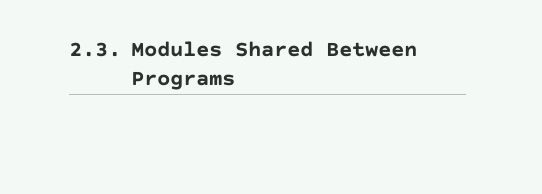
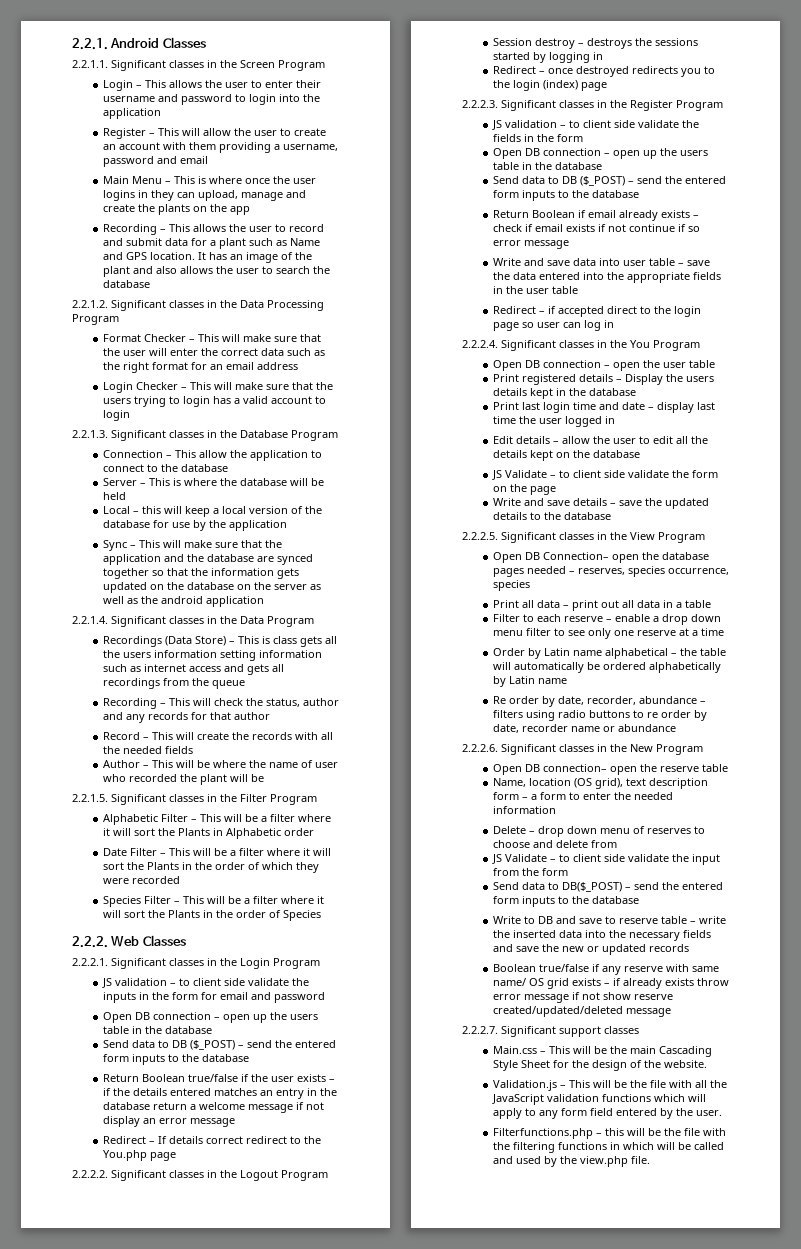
[69,41,418,57] [131,71,236,90] 2.3. Modules Shared Between Programs -> [72,37,206,50] [72,60,325,71] [102,80,321,91] [102,94,320,105] [102,108,161,119] [102,128,326,139] [102,142,338,153] [102,156,208,167] [102,176,316,184] [102,190,306,201] [102,204,250,215] [102,224,324,235] [102,238,320,249] [102,252,312,263] [102,266,330,277] [102,280,150,288] [72,300,324,311] [72,314,119,325] [102,334,321,342] [102,348,325,356] [102,362,298,373] [102,382,333,393] [102,396,326,407] [102,410,130,421] [72,430,338,441] [102,450,322,461] [102,464,228,472] [102,478,324,486] [102,492,126,500] [102,506,322,517] [102,520,287,531] [102,540,282,551] [102,554,313,565] [102,568,299,579] [102,582,321,593] [102,596,264,607] [72,616,314,627] [102,636,337,647] [102,650,322,661] [102,664,284,675] [102,678,245,689] [102,698,339,709] [102,712,270,723] [102,732,333,740] [102,746,193,754] [102,760,338,768] [102,774,264,785] [72,794,317,805] [102,814,331,825] [102,828,314,839] [102,848,331,856] [102,862,319,873] [102,876,180,884] [102,896,324,907] [102,910,321,921] [72,935,186,948] [72,958,320,969] [101,978,309,988] [102,992,325,1003] [102,1012,318,1023] [102,1026,212,1034] [102,1040,336,1050] [102,1054,249,1065] [102,1074,335,1082] [102,1088,337,1099] [102,1102,324,1113] [102,1116,235,1127] [102,1136,321,1144] [102,1150,176,1161] [72,1170,328,1181] [492,38,698,49] [492,52,603,63] [492,66,715,77] [492,80,607,91] [462,100,723,111] [491,120,699,130] [492,134,583,142] [492,148,708,159] [492,162,602,170] [492,176,726,186] [492,190,639,201] [492,210,699,221] [492,224,700,232] [492,240,569,249] [492,258,710,266] [492,272,721,283] [492,286,578,294] [492,306,701,317] [492,320,614,331] [462,340,700,351] [492,360,715,371] [492,374,714,385] [492,388,636,399] [492,402,715,413] [492,416,615,427] [492,436,708,444] [492,450,640,461] [491,470,718,480] [492,484,556,495] [492,498,709,509] [492,512,611,520] [462,532,705,543] [492,552,709,563] [492,566,729,577] [492,580,530,591] [492,600,711,611] [492,614,721,625] [492,628,724,639] [492,648,726,659] [492,662,721,673] [492,676,567,687] [492,696,706,707] [492,710,707,721] [492,724,676,733] [462,744,703,755] [492,764,728,775] [492,778,708,789] [492,792,673,800] [492,806,556,814] [492,826,705,837] [492,840,617,848] [491,854,720,865] [492,868,568,876] [492,882,723,892] [492,896,639,907] [492,916,726,924] [492,930,711,941] [492,944,689,955] [492,964,719,975] [492,978,729,989] [492,992,673,1003] [492,1006,671,1017] [462,1026,639,1037] [492,1046,712,1057] [492,1060,707,1071] [492,1080,727,1091] [491,1094,706,1105] [492,1108,722,1119] [492,1128,726,1139] [492,1142,724,1153] [492,1156,650,1167] 2.2.1. Android Classes // 2.2.1.1. Significant classes in the Screen Program // Login – This allows the user to enter their username and password to login into the application // Register – This will allow the user to create an account with them providing a username, password and email // Main Menu – This is where once the user logins in they can upload, manage and create the plants on the app // Recording – This allows the user to record and submit data for a plant such as Name and GPS location. It has an image of the plant and also allows the user to search the database // 2.2.1.2. Significant classes in the Data Processing Program // Format Checker – This will make sure that the user will enter the correct data such as the right format for an email address // Login Checker – This will make sure that the users trying to login has a valid account to login // 2.2.1.3. Significant classes in the Database Program // Connection – This allow the application to connect to the database // Server – This is where the database will be held // Local – this will keep a local version of the database for use by the application // Sync – This will make sure that the application and the database are synced together so that the information gets updated on the database on the server as well as the android application // 2.2.1.4. Significant classes in the Data Program // Recordings (Data Store) – This is class gets all the users information setting information such as internet access and gets all recordings from the queue // Recording – This will check the status, author and any records for that author // Record – This will create the records with all the needed fields // Author – This will be where the name of user who recorded the plant will be // 2.2.1.5. Significant classes in the Filter Program // Alphabetic Filter – This will be a filter where it will sort the Plants in Alphabetic order // Date Filter – This will be a filter where it will sort the Plants in the order of which they were recorded // Species Filter – This will be a filter where it will sort the Plants in the order of Species // 2.2.2. Web Classes // 2.2.2.1. Significant classes in the Login Program // JS validation – to client side validate the inputs in the form for email and password // Open DB connection – open up the users table in the database // Send data to DB ($_POST) – send the entered form inputs to the database // Return Boolean true/false if the user exists – if the details entered matches an entry in the database return a welcome message if not display an error message // Redirect – If details correct redirect to the You.php page // 2.2.2.2. Significant classes in the Logout Program // Session destroy – destroys the sessions started by logging in // Redirect – once destroyed redirects you to the login (index) page // 2.2.2.3. Significant classes in the Register Program // JS validation – to client side validate the fields in the form // Open DB connection – open up the users table in the database // Send data to DB ($_POST) – send the entered form inputs to the database // Return Boolean if email already exists – check if email exists if not continue if so error message // Write and save data into user table – save the data entered into the appropriate fields in the user table // Redirect – if accepted direct to the login page so user can log in // 2.2.2.4. Significant classes in the You Program // Open DB connection – open the user table // Print registered details – Display the users details kept in the database // Print last login time and date – display last time the user logged in // Edit details – allow the user to edit all the details kept on the database // JS Validate – to client side validate the form on the page // Write and save details – save the updated details to the database // 2.2.2.5. Significant classes in the View Program // Open DB Connection– open the database pages needed – reserves, species occurrence, species // Print all data – print out all data in a table // Filter to each reserve – enable a drop down menu filter to see only one reserve at a time // Order by Latin name alphabetical – the table will automatically be ordered alphabetically by Latin name // Re order by date, recorder, abundance – filters using radio buttons to re order by date, recorder name or abundance // 2.2.2.6. Significant classes in the New Program // Open DB connection– open the reserve table // Name, location (OS grid), text description form – a form to enter the needed information // Delete – drop down menu of reserves to choose and delete from // JS Validate – to client side validate the input from the form // Send data to DB($_POST) – send the entered form inputs to the database // Write to DB and save to reserve table – write the inserted data into the necessary fields and save the new or updated records // Boolean true/false if any reserve with same name/ OS grid exists – if already exists throw error message if not show reserve created/updated/deleted message // 2.2.2.7. Significant support classes // Main.css – This will be the main Cascading Style Sheet for the design of the website. // Validation.js – This will be the file with all the JavaScript validation functions which will apply to any form field entered by the user. // Filterfunctions.php – this will be the file with the filtering functions in which will be called and used by the view.php file.

